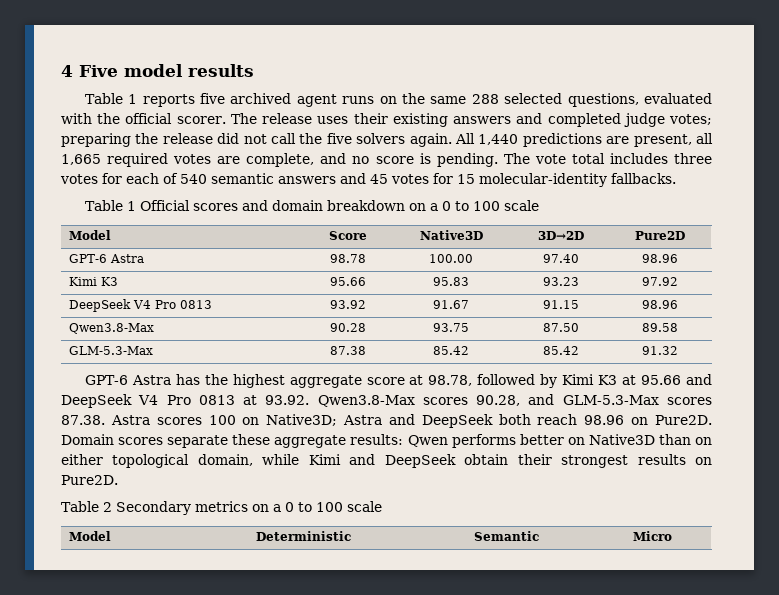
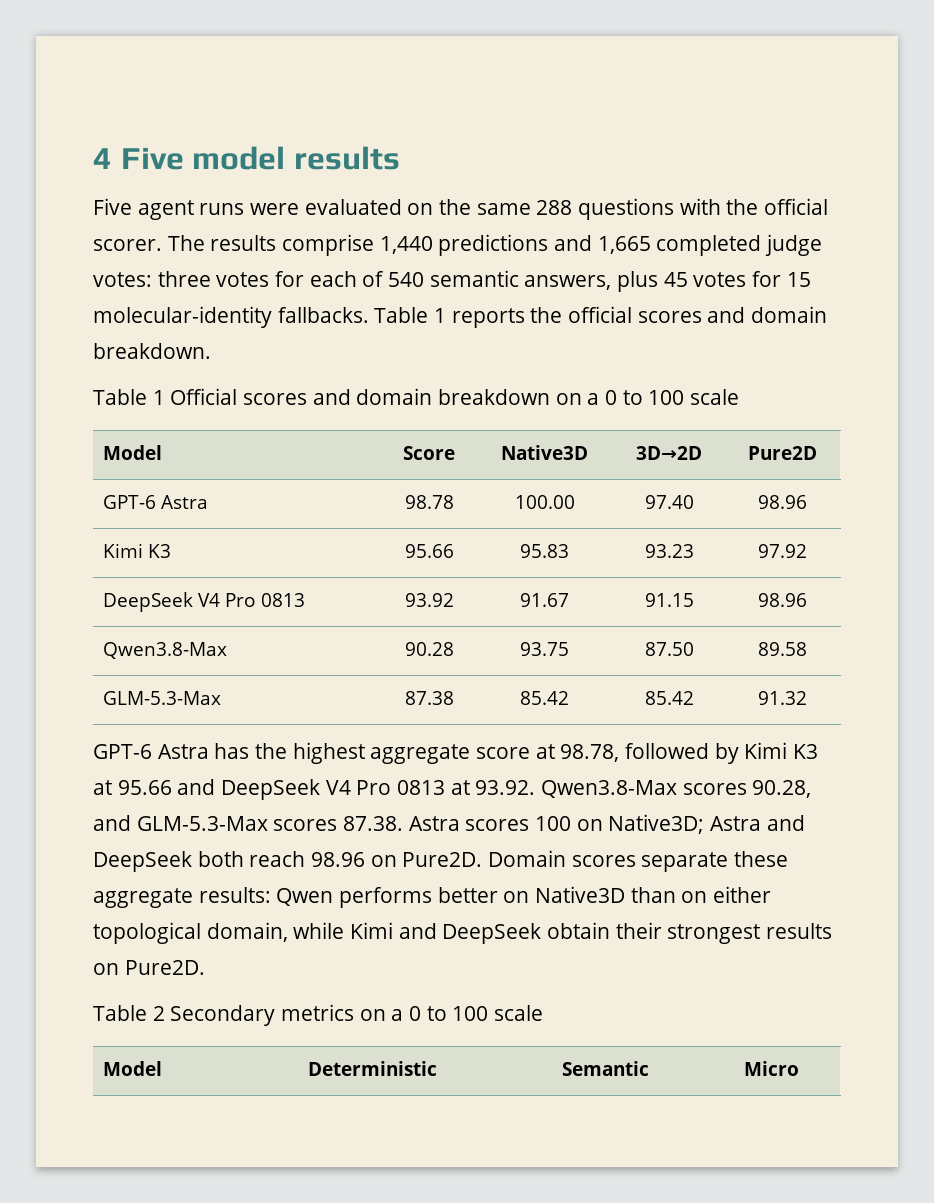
[84,93,375,107] Table 1 reports five archived agent runs -> [93,198,402,220] Five agent runs were evaluated
[504,93,713,107] selected questions, evaluated -> [578,198,675,220] questions
[262,113,712,127] [61,133,713,147] [61,153,668,167] release uses their existing answers and completed judge votes; preparing the release did not call the five solvers again. All 1,440 predictions are present, all 1,665 required votes are complete, and no score is pending. The vote total includes -> [210,234,823,256] [93,272,152,287] results comprise 1,440 predictions and 1,665 completed judge votes:
[278,173,366,184] answers and -> [524,271,659,292] answers, plus
(676, 178) none -> [374,306,828,328] [93,343,211,359] Table 1 reports the official scores and domain breakdown.

